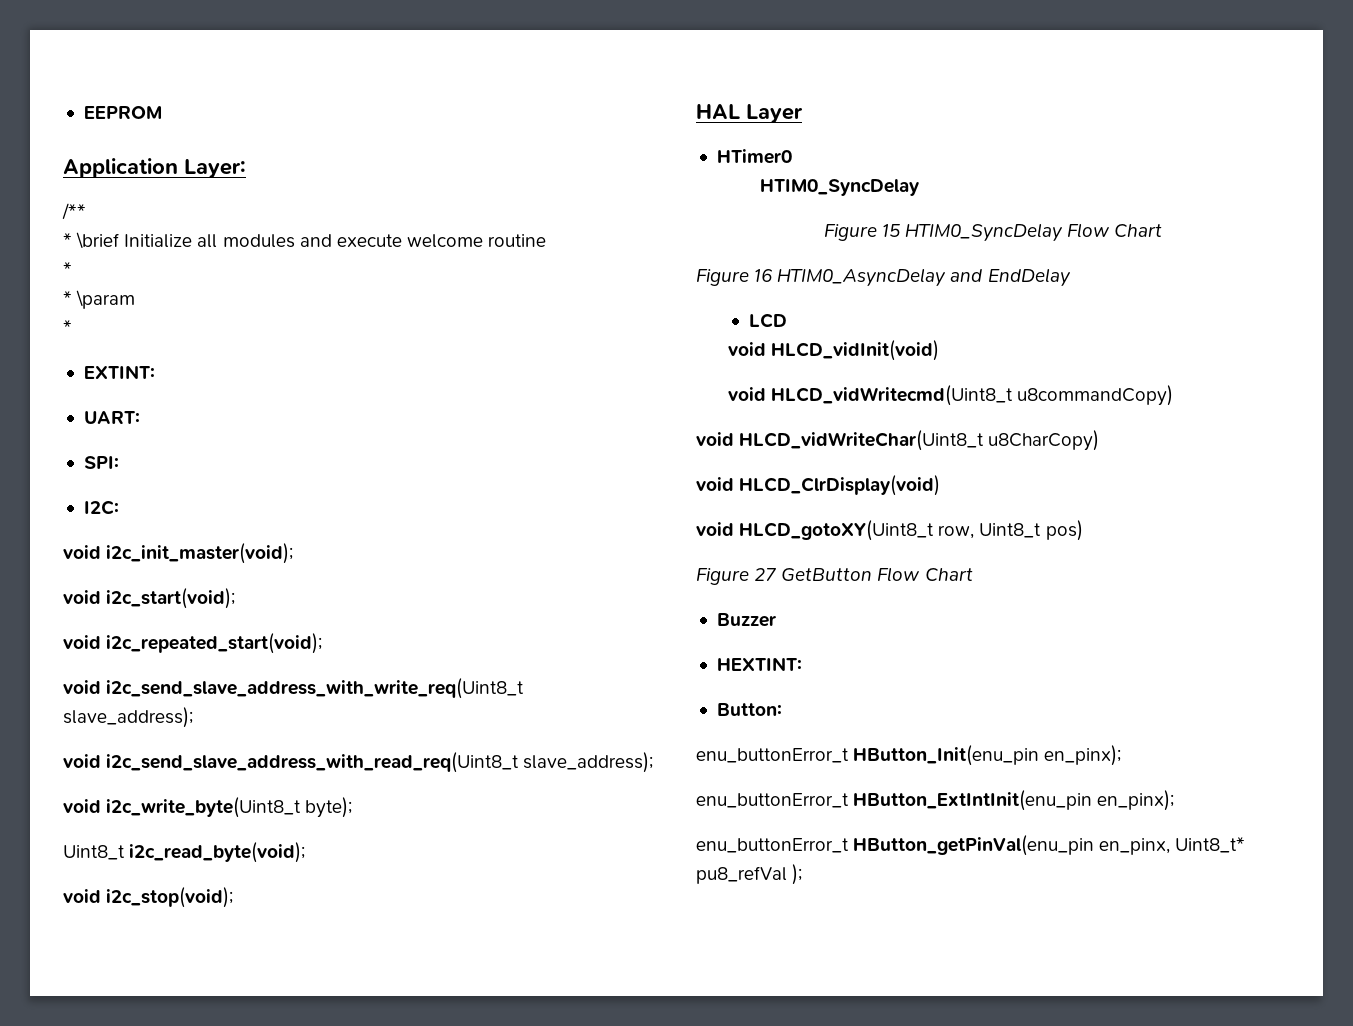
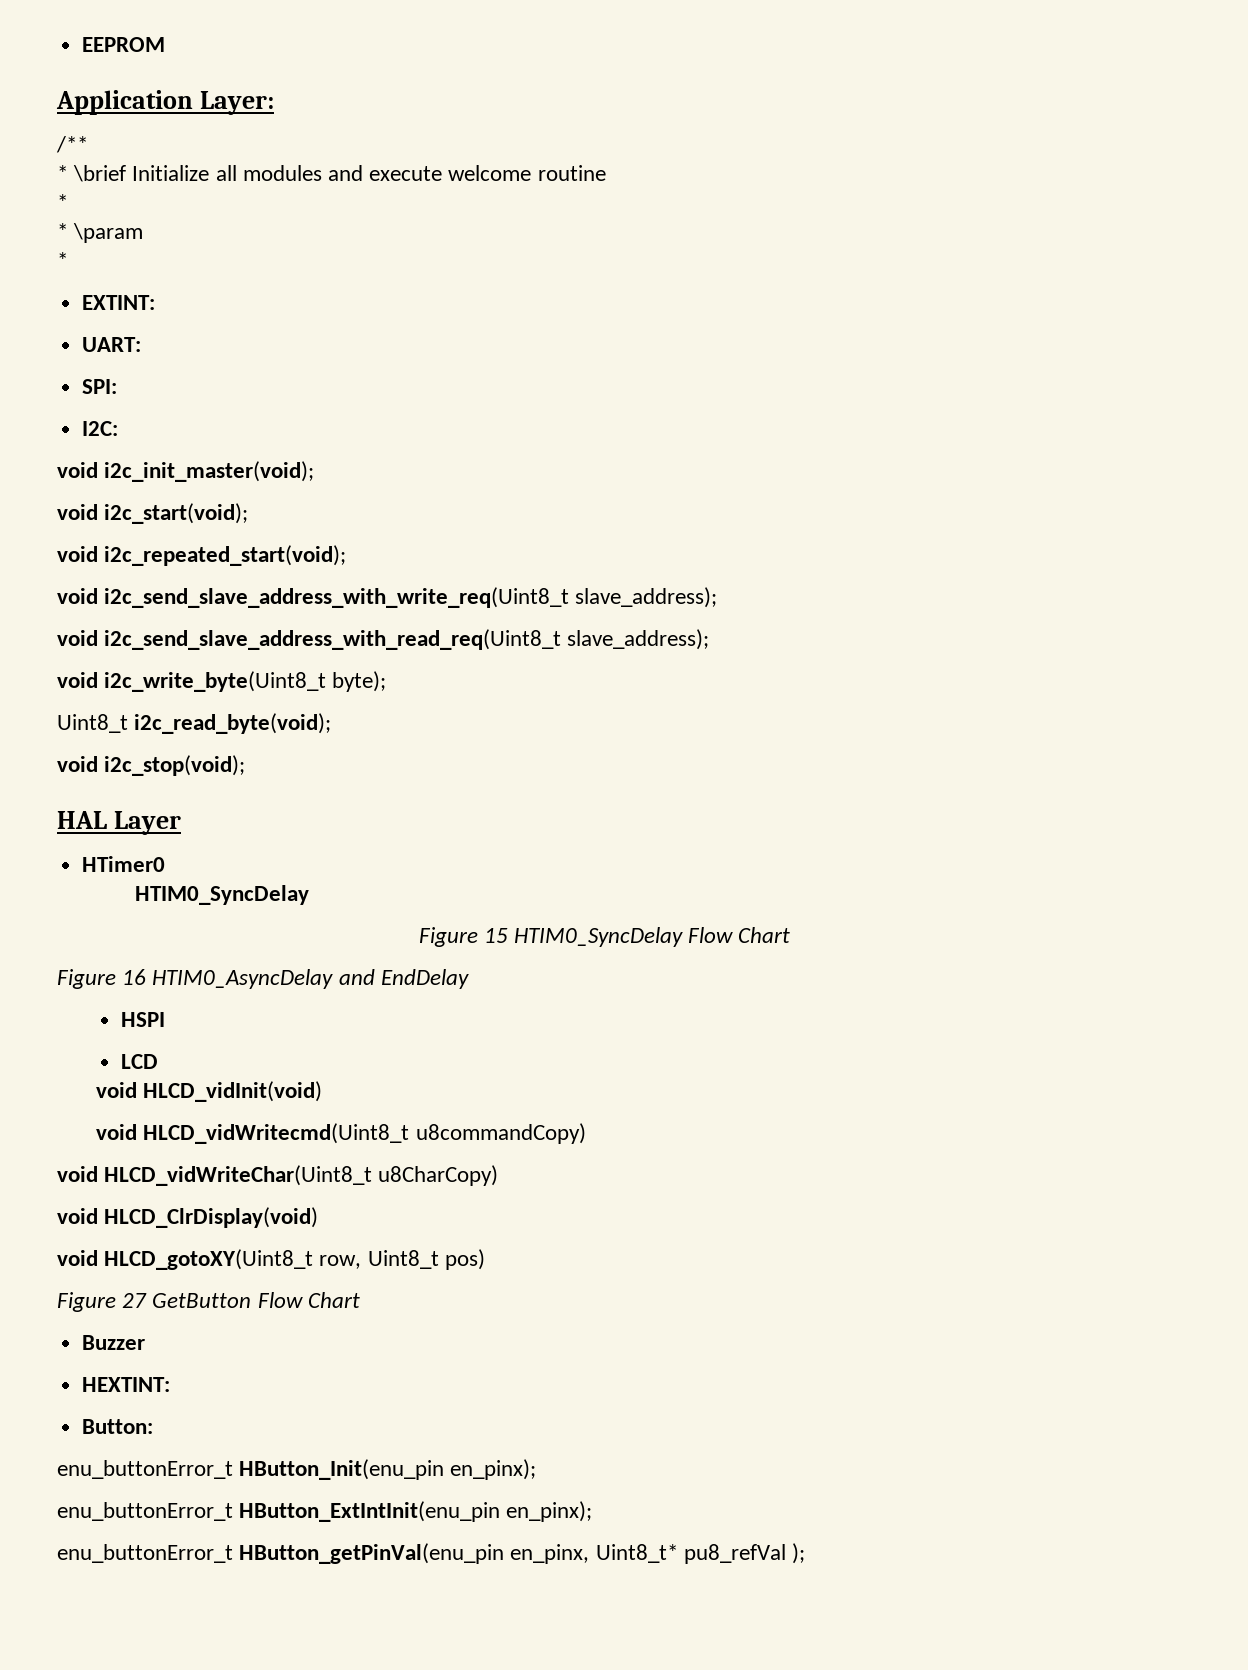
(1071, 277) none -> [121,1012,166,1027] // HSPI

